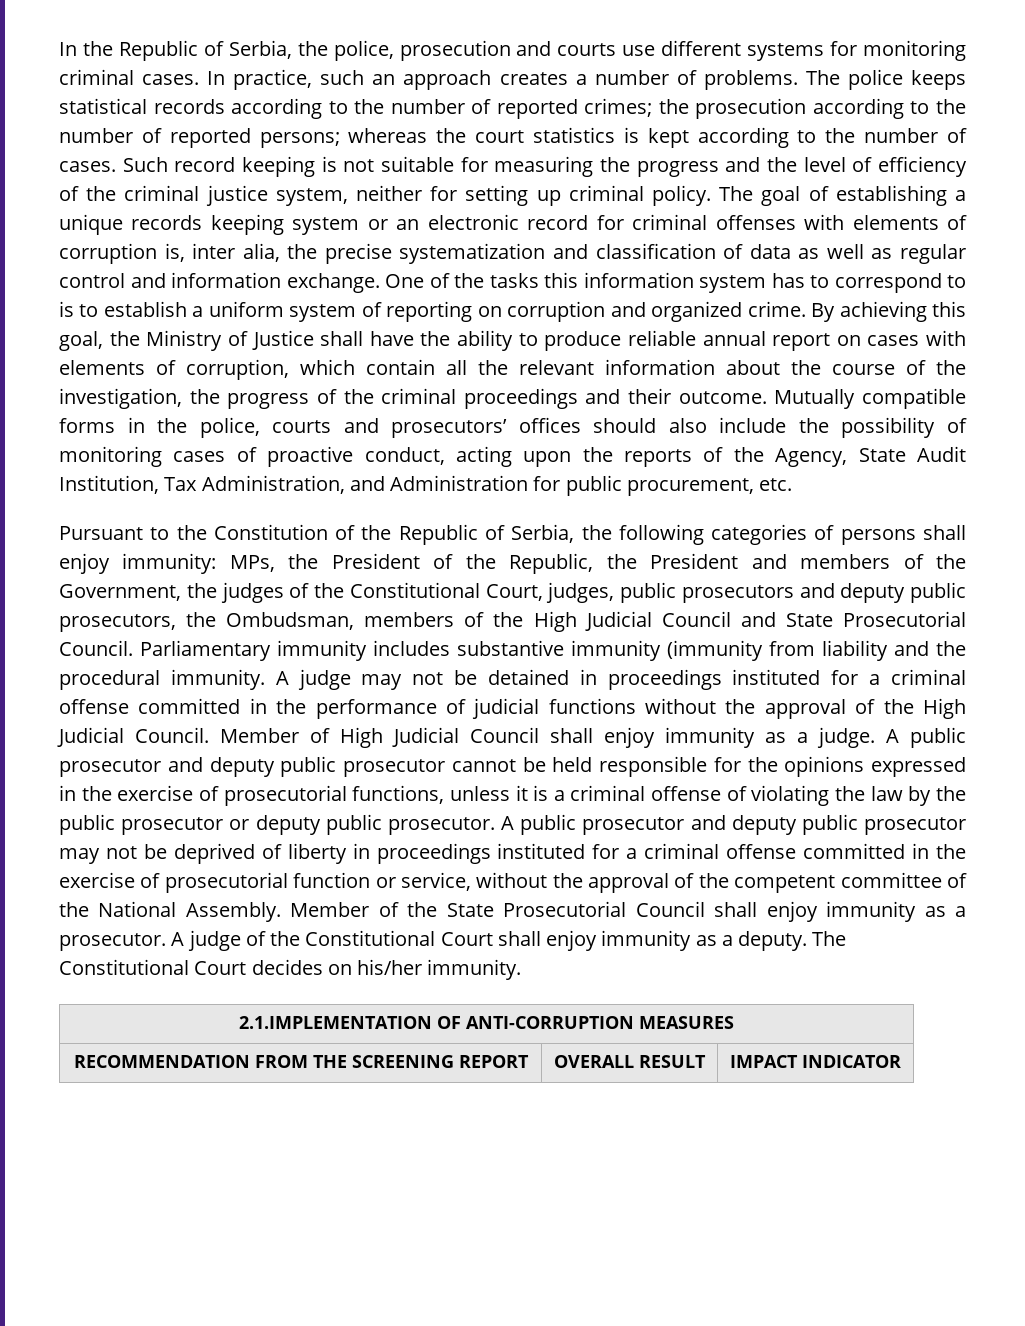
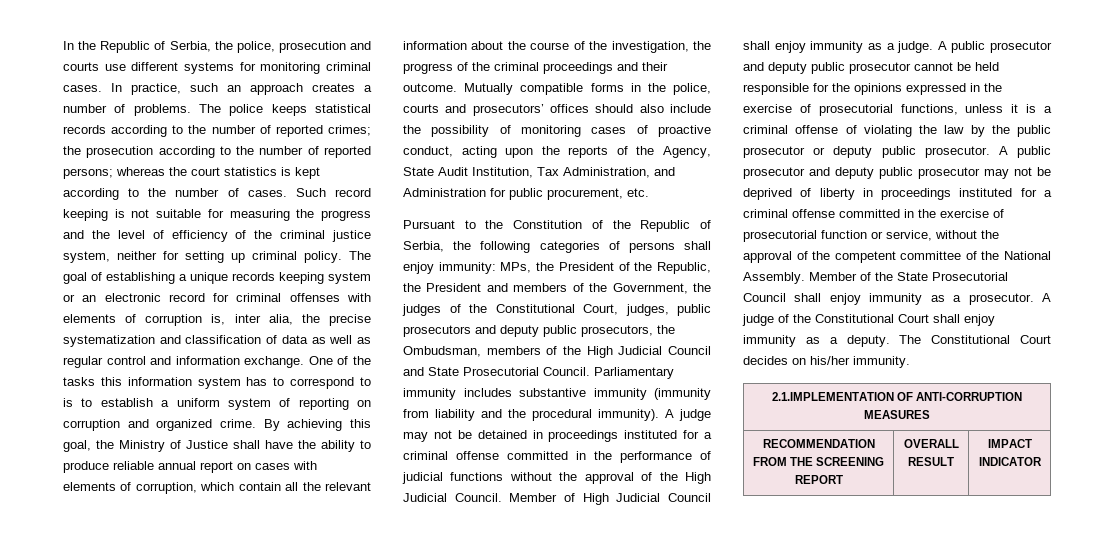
[170,669,265,690] immunity. -> [598,409,659,421] immunity).

